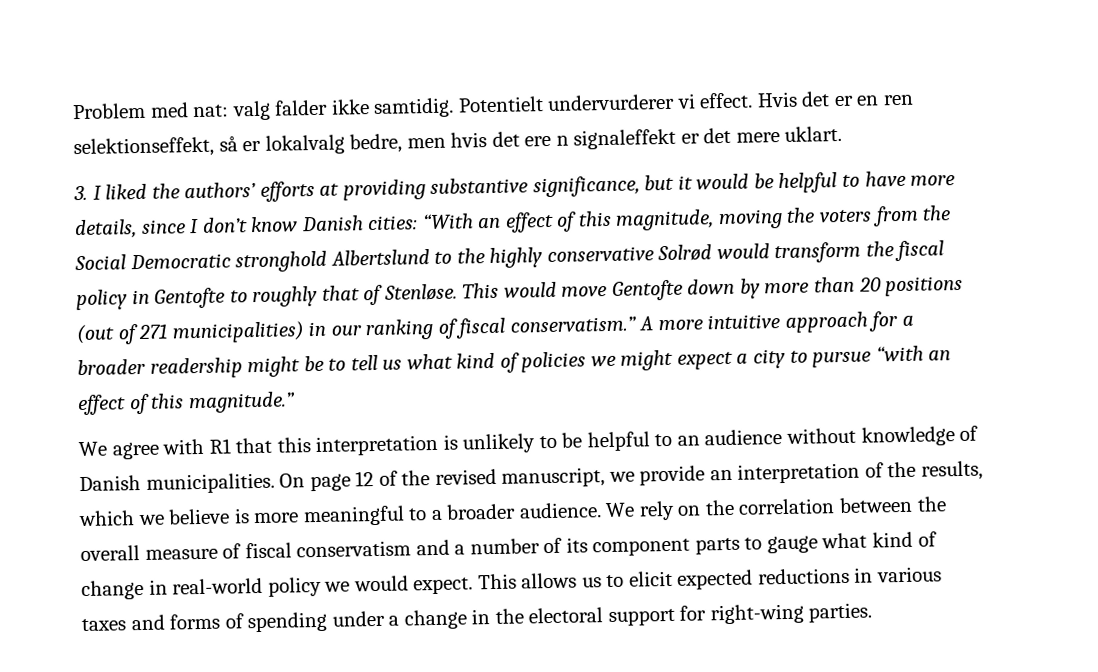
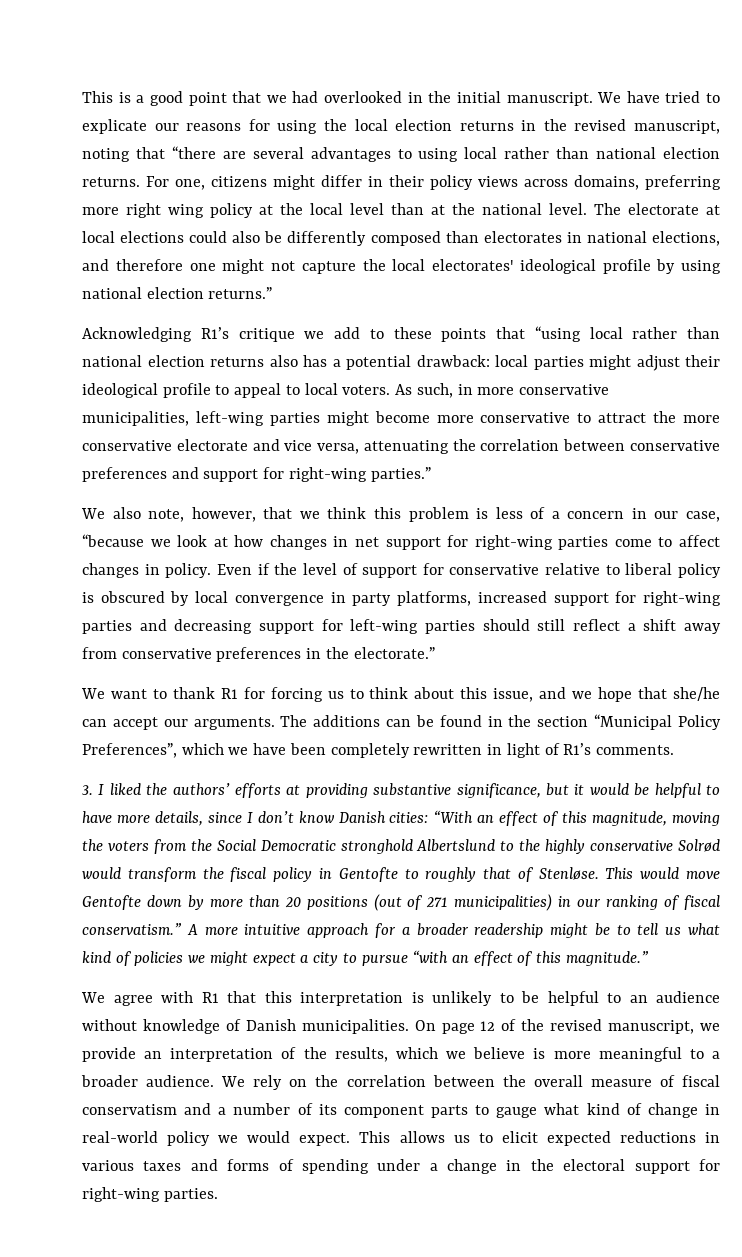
[72,91,915,121] [73,125,843,159] Problem med nat: valg falder ikke samtidig. Potentielt undervurderer vi effect. Hvis det er en ren selektionseffekt, så er lokalvalg bedre, men hvis det ere n signaleffekt er det mere uklart. -> [82,91,720,106] [82,119,720,134] [82,146,720,162] [82,175,721,190] [82,203,720,218] [82,231,720,246] [82,259,721,274] [82,287,273,299] [82,326,720,342] [82,355,720,371] [82,383,609,398] [82,411,720,426] [82,439,720,454] [82,467,431,482] [81,507,720,522] [82,534,720,550] [82,563,721,578] [82,591,722,606] [82,619,721,634] [82,647,435,662] [81,687,721,702] [82,714,722,730] [82,743,674,758] This is a good point that we had overlooked in the initial manuscript. We have tried to explicate our reasons for using the local election returns in the revised manuscript, noting that “there are several advantages to using local rather than national election returns. For one, citizens might differ in their policy views across domains, preferring more right wing policy at the local level than at the national level. The electorate at local elections could also be differently composed than electorates in national elections, and therefore one might not capture the local electorates' ideological profile by using national election returns.” // Acknowledging R1’s critique we add to these points that “using local rather than national election returns also has a potential drawback: local parties might adjust their ideological profile to appeal to local voters. As such, in more conservative municipalities, left-wing parties might become more conservative to attract the more conservative electorate and vice versa, attenuating the correlation between conservative preferences and support for right-wing parties.” // We also note, however, that we think this problem is less of a concern in our case, “because we look at how changes in net support for right-wing parties come to affect changes in policy. Even if the level of support for conservative relative to liberal policy is obscured by local convergence in party platforms, increased support for right-wing parties and decreasing support for left-wing parties should still reflect a shift away from conservative preferences in the electorate.” // We want to thank R1 for forcing us to think about this issue, and we hope that she/he can accept our arguments. The additions can be found in the section “Municipal Policy Preferences”, which we have been completely rewritten in light of R1’s comments.

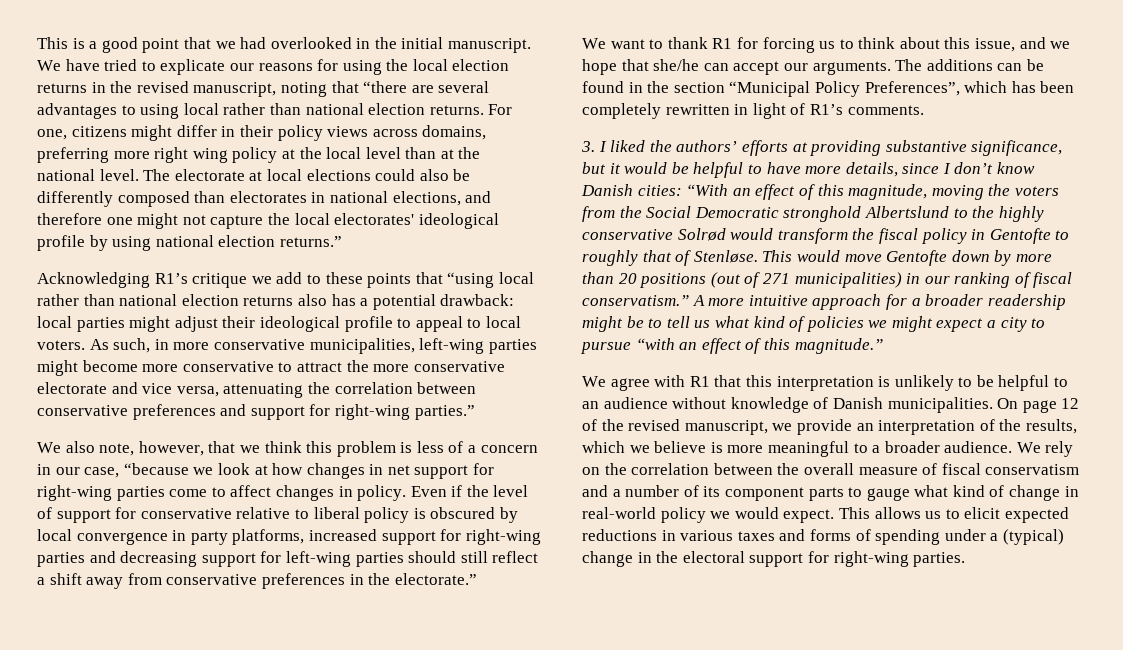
[228,743,287,755] we have -> [1011,81,1036,93] has
(438, 1167) none -> [1002,529,1064,545] (typical)

